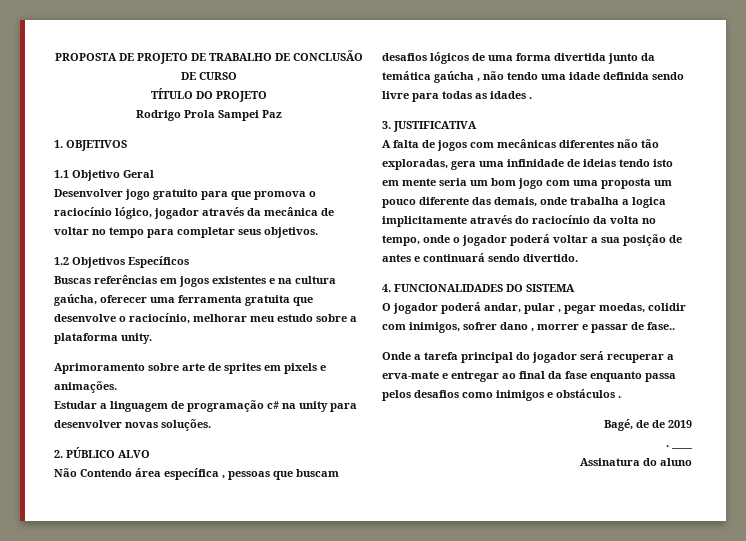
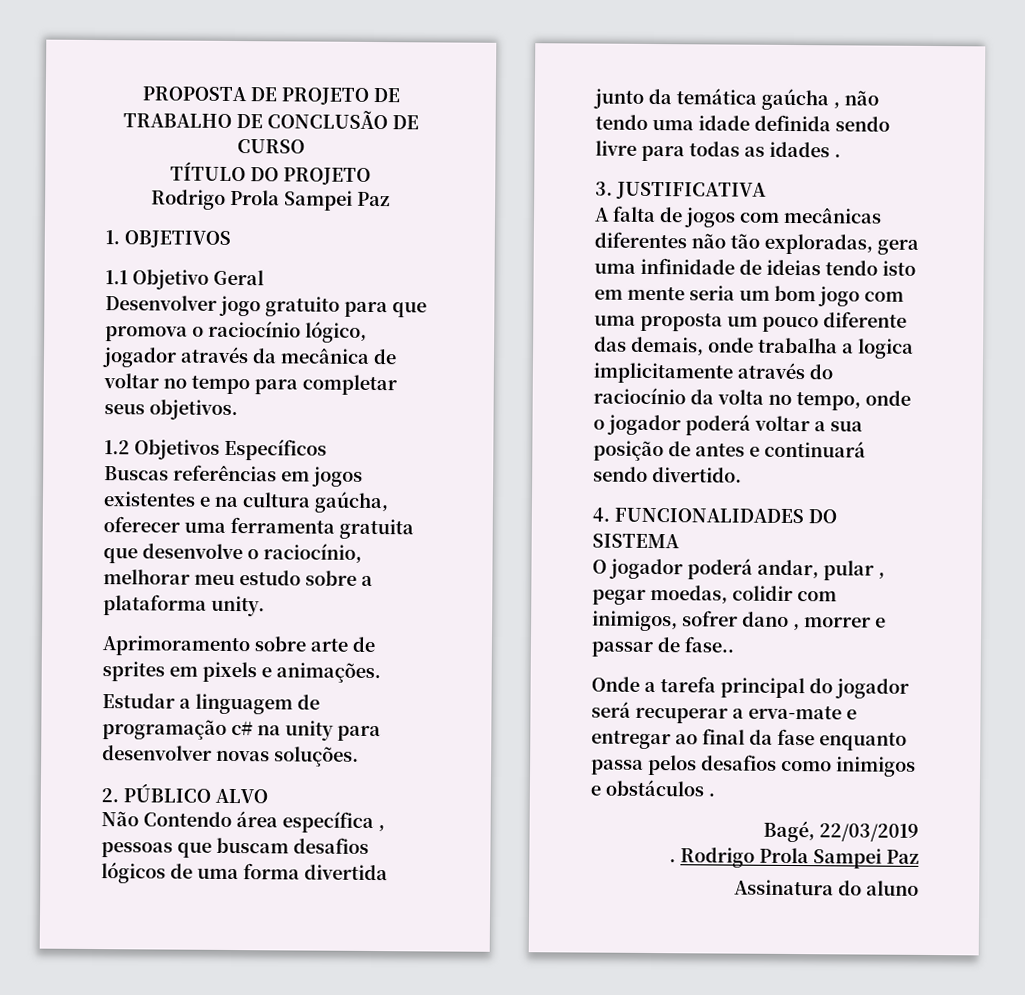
[636,420,692,428] [666,445,669,447] [671,447,693,449] de de 2019 // . ____ -> [819,823,919,842] [669,847,919,869] 22/03/2019 // . Rodrigo Prola Sampei Paz

